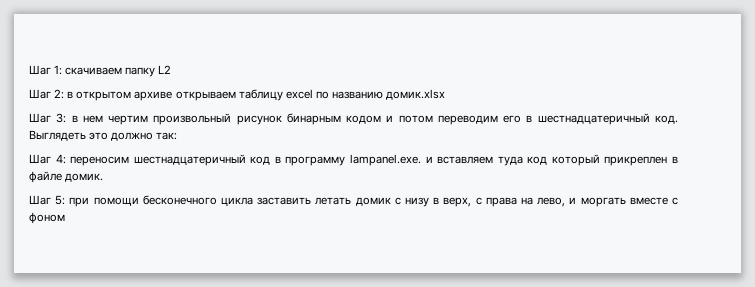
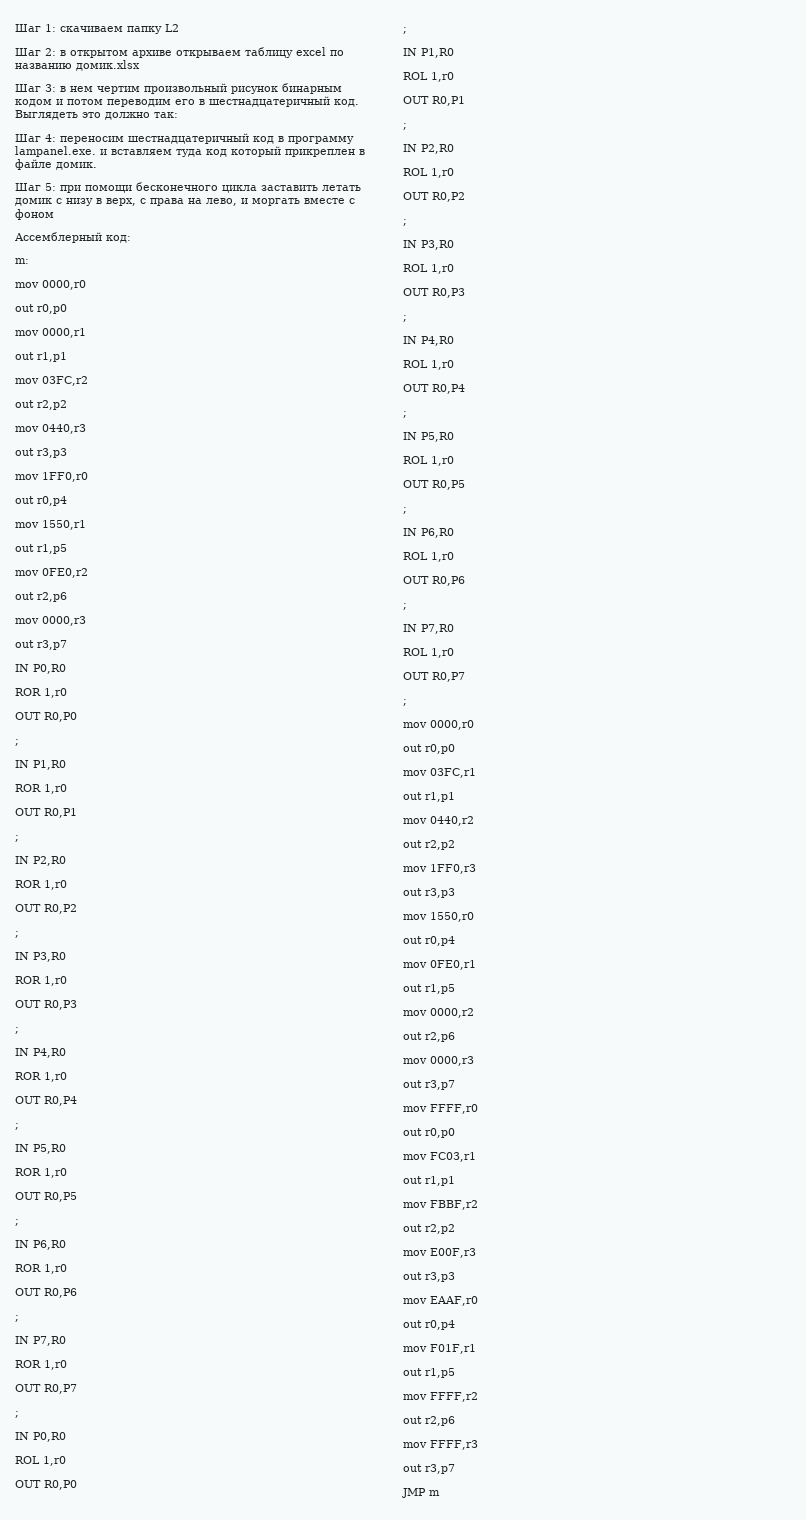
(65, 218) none -> [15,232,131,243] [15,258,29,264] [15,280,86,290] [15,304,67,314] [15,328,86,338] [15,352,67,362] [15,376,88,386] [15,400,67,410] [15,424,86,434] [15,448,67,458] [15,472,88,482] [15,496,67,506] [15,520,86,530] [15,544,67,554] [15,568,88,578] [15,592,67,602] [15,616,86,626] [15,640,67,650] [15,664,66,674] [15,688,67,698] [15,712,77,722] [15,739,19,746] [15,760,66,770] [15,784,67,794] [15,808,77,818] [15,835,19,842] [15,856,66,866] [15,880,67,890] [15,904,77,914] [15,931,19,938] [15,952,66,962] [15,976,67,986] [15,1000,77,1010] [15,1027,19,1034] [15,1048,66,1058] [15,1072,67,1082] [15,1096,77,1106] [15,1123,19,1130] [15,1144,66,1154] [15,1168,67,1178] [15,1192,77,1202] [15,1219,19,1226] [15,1240,66,1250] [15,1264,67,1274] [15,1288,77,1298] [15,1315,19,1322] [15,1336,66,1346] [15,1360,67,1370] [15,1384,77,1394] [15,1411,19,1418] [15,1432,66,1442] [15,1456,66,1466] [15,1480,77,1490] [403,27,407,34] [403,48,454,58] [403,72,454,82] [403,96,465,106] [403,123,407,130] [403,144,454,154] [403,168,454,178] [403,192,465,202] [403,219,407,226] [403,240,454,250] [403,264,454,274] [403,288,465,298] [403,315,407,322] [403,336,454,346] [403,360,454,370] [403,384,465,394] [403,411,407,418] [403,432,454,442] [403,456,454,466] [403,480,465,490] [403,507,407,514] [403,528,454,538] [403,552,454,562] [403,576,465,586] [403,603,407,610] [403,624,454,634] [403,648,454,658] [403,672,465,682] [403,699,407,706] [403,720,474,730] [403,744,455,754] [403,768,476,778] [403,792,455,802] [403,816,474,826] [403,840,455,850] [403,864,476,874] [403,888,455,898] [403,912,474,922] [403,936,455,946] [403,960,476,970] [403,984,455,994] [403,1008,474,1018] [403,1032,455,1042] [403,1056,474,1066] [403,1080,455,1090] [403,1104,478,1114] [403,1128,455,1138] [403,1152,476,1162] [403,1176,455,1186] [403,1200,478,1210] [403,1224,455,1234] [403,1248,476,1258] [403,1272,455,1282] [403,1296,478,1306] [403,1320,455,1330] [403,1344,476,1354] [403,1368,455,1378] [403,1392,478,1402] [403,1416,455,1426] [403,1440,478,1450] [403,1464,455,1474] [402,1488,440,1498] // Ассемблерный код: // m: // mov 0000,r0 // out r0,p0 // mov 0000,r1 // out r1,p1 // mov 03FC,r2 // out r2,p2 // mov 0440,r3 // out r3,p3 // mov 1FF0,r0 // out r0,p4 // mov 1550,r1 // out r1,p5 // mov 0FE0,r2 // out r2,p6 // mov 0000,r3 // out r3,p7 // IN P0,R0 // ROR 1,r0 // OUT R0,P0 // ; // IN P1,R0 // ROR 1,r0 // OUT R0,P1 // ; // IN P2,R0 // ROR 1,r0 // OUT R0,P2 // ; // IN P3,R0 // ROR 1,r0 // OUT R0,P3 // ; // IN P4,R0 // ROR 1,r0 // OUT R0,P4 // ; // IN P5,R0 // ROR 1,r0 // OUT R0,P5 // ; // IN P6,R0 // ROR 1,r0 // OUT R0,P6 // ; // IN P7,R0 // ROR 1,r0 // OUT R0,P7 // ; // IN P0,R0 // ROL 1,r0 // OUT R0,P0 // ; // IN P1,R0 // ROL 1,r0 // OUT R0,P1 // ; // IN P2,R0 // ROL 1,r0 // OUT R0,P2 // ; // IN P3,R0 // ROL 1,r0 // OUT R0,P3 // ; // IN P4,R0 // ROL 1,r0 // OUT R0,P4 // ; // IN P5,R0 // ROL 1,r0 // OUT R0,P5 // ; // IN P6,R0 // ROL 1,r0 // OUT R0,P6 // ; // IN P7,R0 // ROL 1,r0 // OUT R0,P7 // ; // mov 0000,r0 // out r0,p0 // mov 03FC,r1 // out r1,p1 // mov 0440,r2 // out r2,p2 // mov 1FF0,r3 // out r3,p3 // mov 1550,r0 // out r0,p4 // mov 0FE0,r1 // out r1,p5 // mov 0000,r2 // out r2,p6 // mov 0000,r3 // out r3,p7 // mov FFFF,r0 // out r0,p0 // mov FC03,r1 // out r1,p1 // mov FBBF,r2 // out r2,p2 // mov E00F,r3 // out r3,p3 // mov EAAF,r0 // out r0,p4 // mov F01F,r1 // out r1,p5 // mov FFFF,r2 // out r2,p6 // mov FFFF,r3 // out r3,p7 // JMP m

